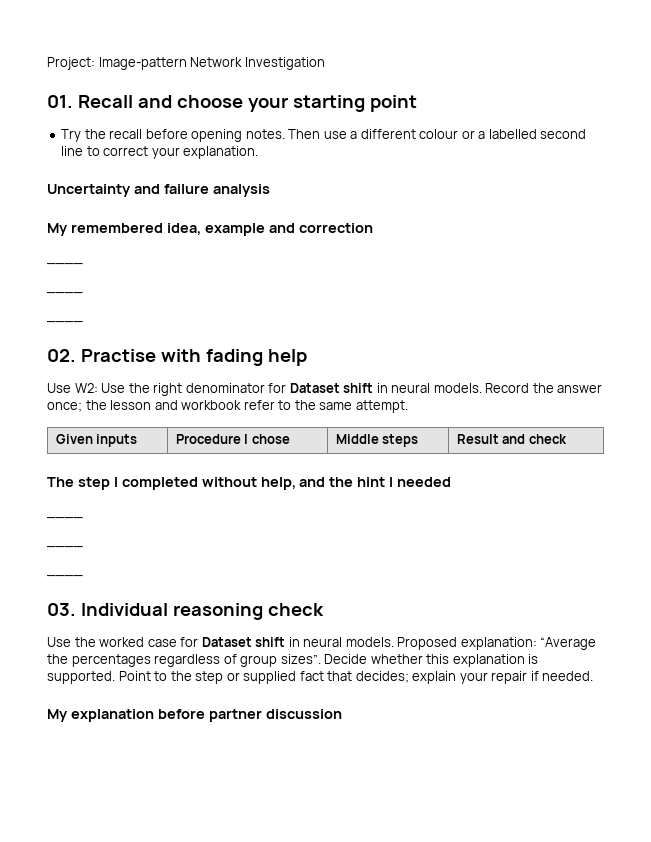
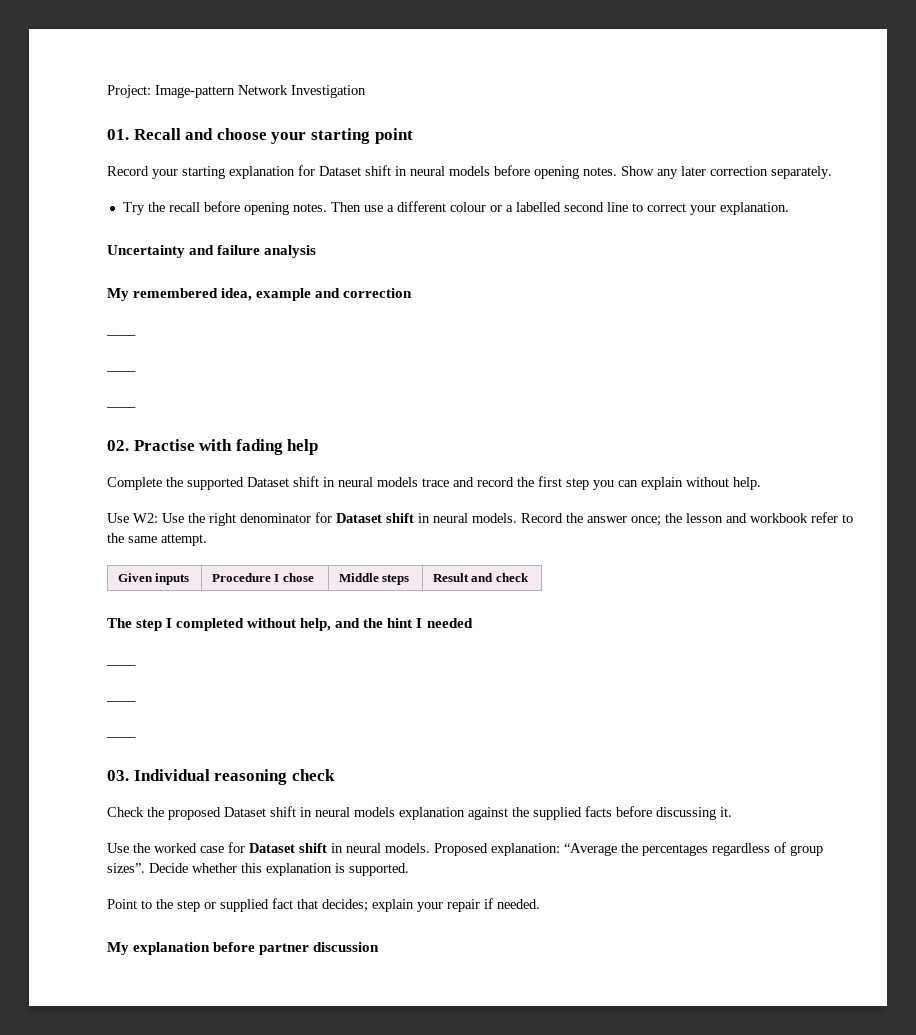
(417, 103) none -> [107,165,832,179] // Record your starting explanation for Dataset shift in neural models before opening notes. Show any later correction separately.
(307, 357) none -> [107,476,761,490] // Complete the supported Dataset shift in neural models trace and record the first step you can explain without help.
(324, 609) none -> [107,806,732,820] // Check the proposed Dataset shift in neural models explanation against the supplied facts before discussing it.
(115, 677) none -> (409, 869) //

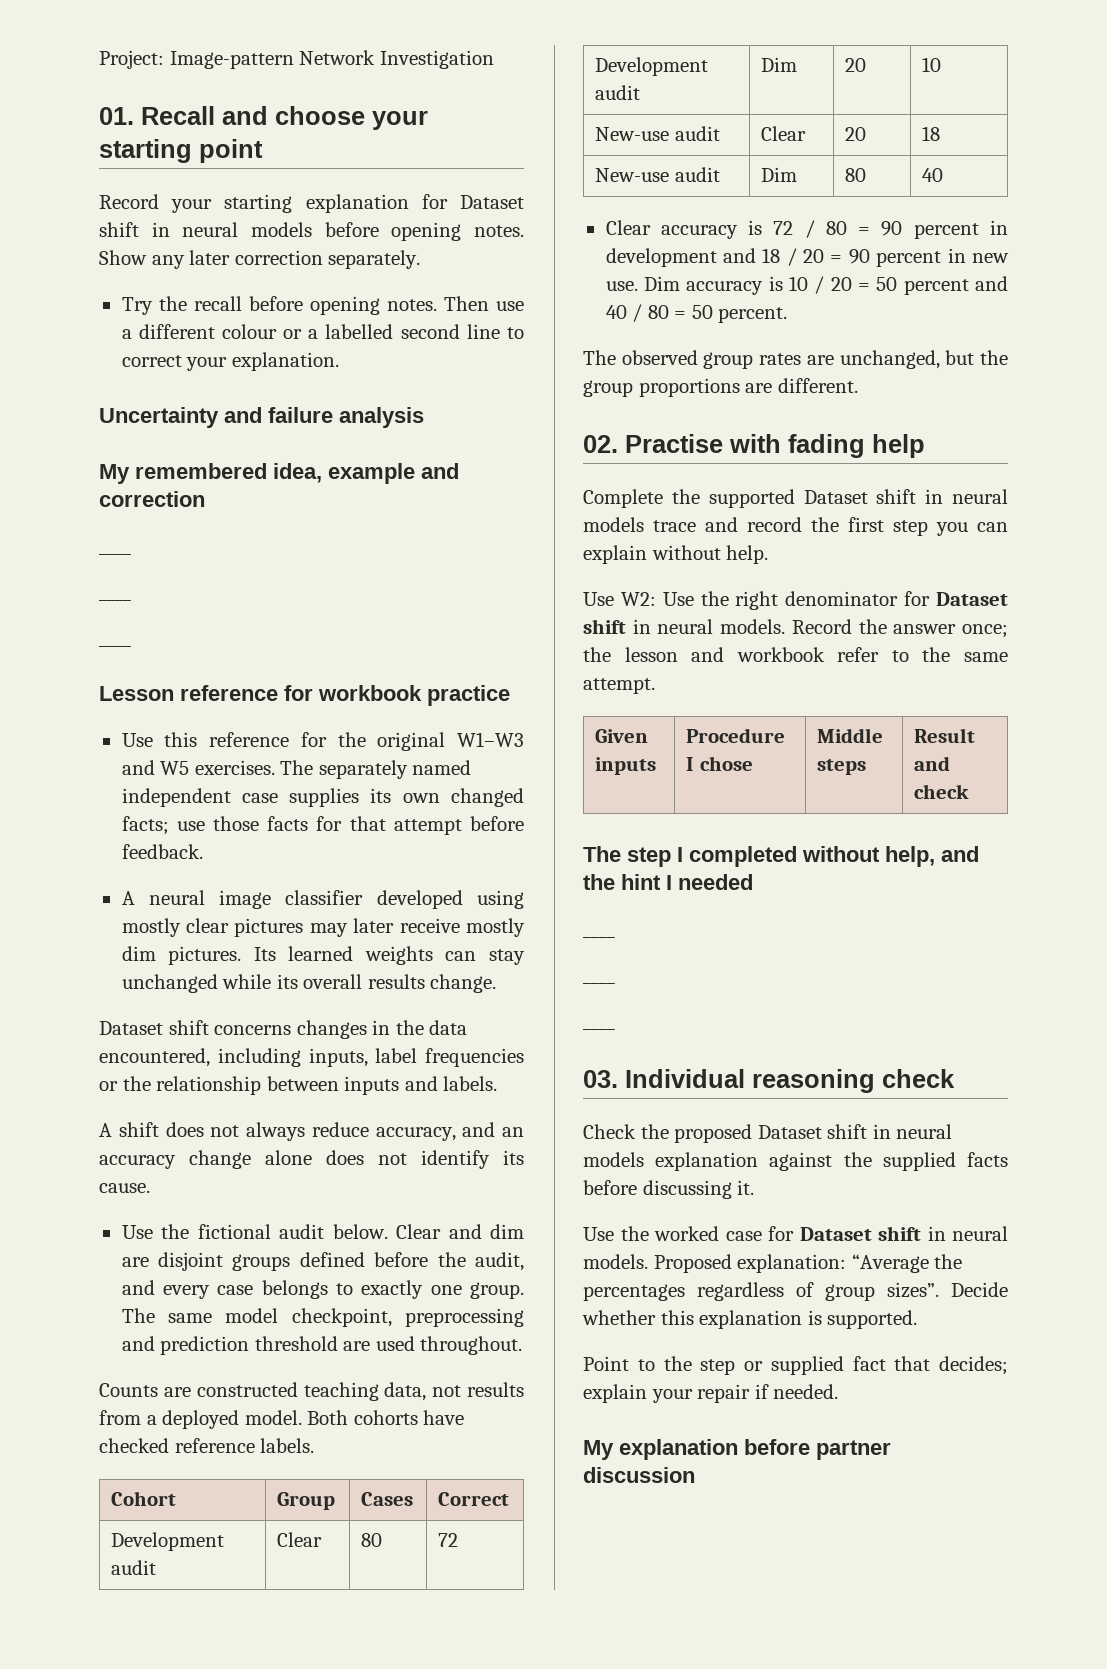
(136, 407) none -> [99,685,510,706] [121,732,524,751] [121,760,472,779] [121,788,524,807] [121,816,524,835] [121,844,203,859] [121,890,524,909] [121,918,525,937] [121,946,525,965] [121,974,497,993] [99,1020,468,1039] [99,1048,524,1067] [99,1076,498,1095] [99,1122,524,1141] [99,1150,524,1169] [99,1183,150,1193] [121,1224,524,1239] [121,1252,524,1271] [121,1280,524,1299] [121,1308,524,1327] [121,1336,523,1355] [99,1382,524,1401] [99,1410,465,1429] [99,1438,315,1453] [111,1491,177,1506] [277,1492,336,1510] [361,1492,414,1506] [438,1492,510,1506] [111,1532,225,1551] [111,1560,157,1575] [277,1532,323,1547] [361,1533,383,1547] [438,1533,459,1547] [595,57,709,76] [595,85,641,100] [761,57,798,72] [845,58,867,72] [922,57,942,72] [595,126,720,141] [761,126,807,141] [845,127,867,141] [922,126,941,141] [595,167,720,182] [761,167,798,182] [845,168,867,182] [922,168,944,182] [605,220,1008,239] [605,248,1009,267] [605,276,1009,295] [605,304,788,323] [583,350,1008,369] [583,378,858,397] // Lesson reference for workbook practice // Use this reference for the original W1–W3 and W5 exercises. The separately named independent case supplies its own changed facts; use those facts for that attempt before feedback. // A neural image classifier developed using mostly clear pictures may later receive mostly dim pictures. Its learned weights can stay unchanged while its overall results change. // Dataset shift concerns changes in the data encountered, including inputs, label frequencies or the relationship between inputs and labels. // A shift does not always reduce accuracy, and an accuracy change alone does not identify its cause. // Use the fictional audit below. Clear and dim are disjoint groups defined before the audit, and every case belongs to exactly one group. The same model checkpoint, preprocessing and prediction threshold are used throughout. // Counts are constructed teaching data, not results from a deployed model. Both cohorts have checked reference labels. // Cohort | Group | Cases | Correct // Development audit | Clear | 80 | 72 // Development audit | Dim | 20 | 10 // New-use audit | Clear | 20 | 18 // New-use audit | Dim | 80 | 40 // Clear accuracy is 72 / 80 = 90 percent in development and 18 / 20 = 90 percent in new use. Dim accuracy is 10 / 20 = 50 percent and 40 / 80 = 50 percent. // The observed group rates are unchanged, but the group proportions are different.

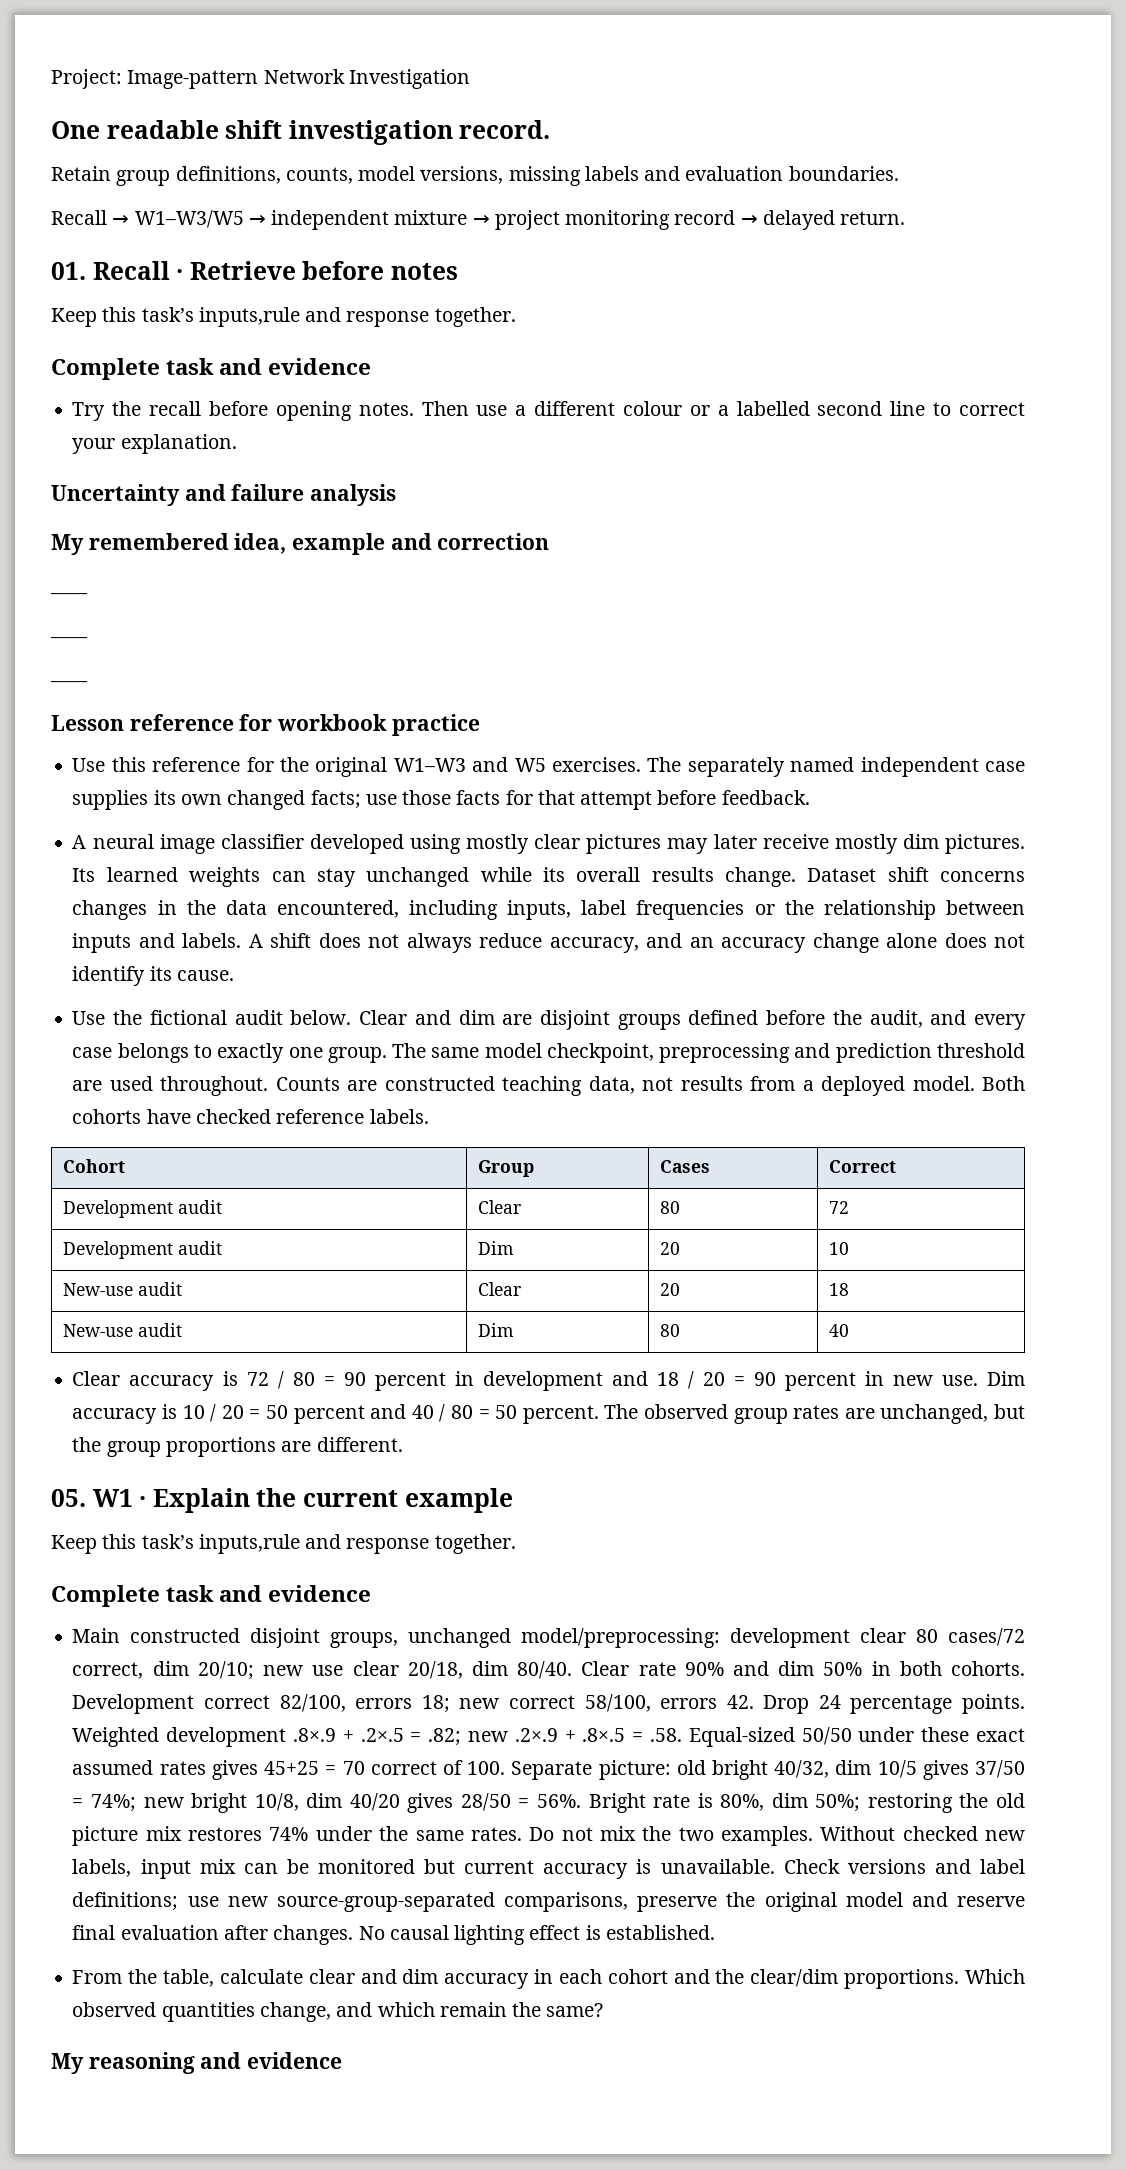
[99,106,428,130] [99,139,263,163] [99,194,524,213] [99,222,524,241] [99,250,421,269] 01. Recall and choose your starting point // Record your starting explanation for Dataset shift in neural models before opening notes. Show any later correction separately. -> [51,120,551,145] [51,166,899,186] [51,210,906,230] [51,261,459,280] [51,307,516,327] [51,358,372,380] One readable shift investigation record. // Retain group definitions, counts, model versions, missing labels and evaluation boundaries. // Recall → W1–W3/W5 → independent mixture → project monitoring record → delayed return. // 01. Recall · Retrieve before notes // Keep this task’s inputs,rule and response together. // Complete task and evidence
(497, 983) // -> (796, 877) none
(498, 1083) // -> (242, 940) none
(523, 1345) // -> (269, 1086) none
(788, 315) // -> (599, 1414) none
[583,434,925,458] [583,489,1008,508] [583,517,1008,536] [583,545,769,564] [583,591,1008,610] [583,619,1008,638] [583,647,1008,662] [583,678,655,694] [595,729,649,743] [595,757,657,775] [686,728,786,743] [686,756,753,771] [817,728,884,743] [817,759,867,775] [914,728,976,743] [914,756,951,771] [914,784,970,799] [583,846,979,867] [583,874,753,890] [583,936,615,938] [583,982,615,984] [583,1028,615,1030] [583,1069,955,1093] [583,1124,953,1143] [583,1152,1008,1171] [583,1180,755,1199] [583,1226,1008,1241] [583,1254,963,1273] [583,1282,1008,1301] [582,1310,918,1329] [583,1356,1008,1375] [583,1384,839,1403] [583,1439,891,1460] [583,1467,695,1483] 02. Practise with fading help // Complete the supported Dataset shift in neural models trace and record the first step you can explain without help. // Use W2: Use the right denominator for Dataset shift in neural models. Record the answer once; the lesson and workbook refer to the same attempt. // Given inputs | Procedure I chose | Middle steps | Result and check // The step I completed without help, and the hint I needed // ____ // ____ // ____ // 03. Individual reasoning check // Check the proposed Dataset shift in neural models explanation against the supplied facts before discussing it. // Use the worked case for Dataset shift in neural models. Proposed explanation: “Average the percentages regardless of group sizes”. Decide whether this explanation is supported. // Point to the step or supplied fact that decides; explain your repair if needed. // My explanation before partner discussion -> [51,1488,513,1513] [51,1534,516,1554] [51,1585,372,1607] [72,1628,1026,1648] [72,1661,1026,1680] [72,1694,1025,1714] [72,1727,1025,1747] [72,1760,1026,1780] [72,1793,1025,1813] [72,1826,1025,1846] [72,1859,1025,1879] [72,1892,1025,1912] [72,1925,715,1945] [72,1969,1025,1989] [72,2002,604,2022] [51,2052,343,2074] 05. W1 · Explain the current example // Keep this task’s inputs,rule and response together. // Complete task and evidence // Main constructed disjoint groups, unchanged model/preprocessing: development clear 80 cases/72 correct, dim 20/10; new use clear 20/18, dim 80/40. Clear rate 90% and dim 50% in both cohorts. Development correct 82/100, errors 18; new correct 58/100, errors 42. Drop 24 percentage points. Weighted development .8×.9 + .2×.5 = .82; new .2×.9 + .8×.5 = .58. Equal-sized 50/50 under these exact assumed rates gives 45+25 = 70 correct of 100. Separate picture: old bright 40/32, dim 10/5 gives 37/50 = 74%; new bright 10/8, dim 40/20 gives 28/50 = 56%. Bright rate is 80%, dim 50%; restoring the old picture mix restores 74% under the same rates. Do not mix the two examples. Without checked new labels, input mix can be monitored but current accuracy is unavailable. Check versions and label definitions; use new source-group-separated comparisons, preserve the original model and reserve final evaluation after changes. No causal lighting effect is established. // From the table, calculate clear and dim accuracy in each cohort and the clear/dim proportions. Which observed quantities change, and which remain the same? // My reasoning and evidence

